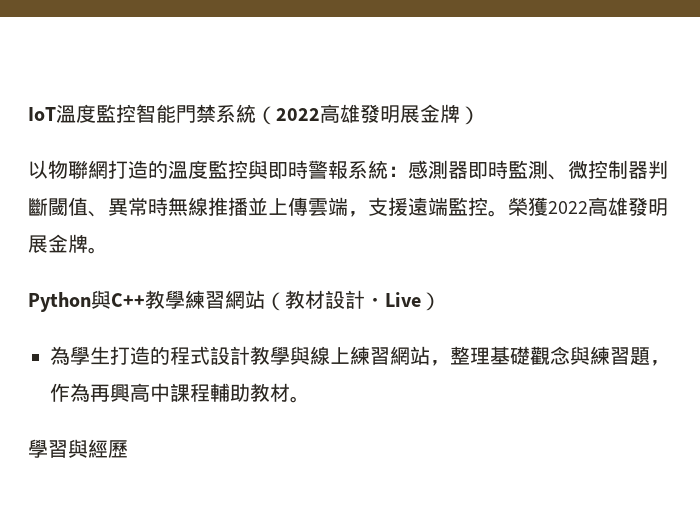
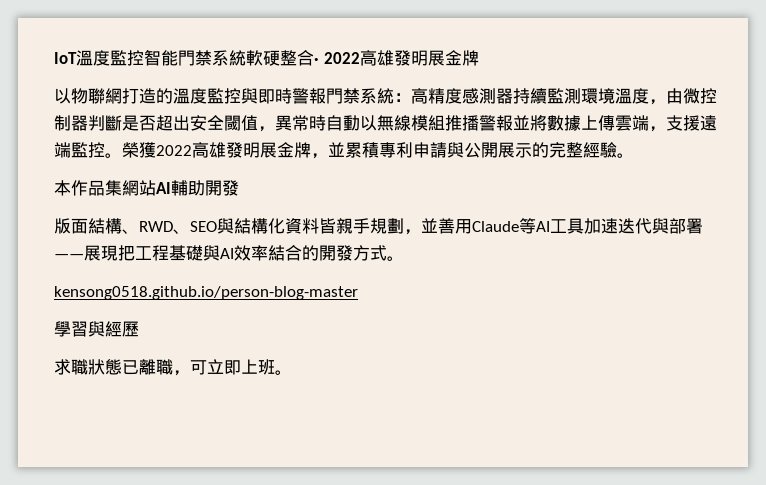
[256,104,480,125] （2022高雄發明展金牌） -> [246,50,479,66] 軟硬整合· 2022高雄發明展金牌
[348,160,668,180] [28,197,268,217] 系統：感測器即時監測、微控制器判斷閾值、異常時無線推播並 -> [326,88,717,105] [54,115,581,132] 門禁系統：高精度感測器持續監測環境溫度，由微控制器判斷是否超出安全閾值，異常時自動以無線模組推播警報並將數據
[88,247,108,254] [28,290,441,312] [50,346,670,366] [50,383,310,403] 。 // Python與C++教學練習網站（教材設計・Live） // 為學生打造的程式設計教學與線上練習網站，整理基礎觀念與練習題，作為再興高中課程輔助教材。 -> [311,142,634,159] [54,180,239,196] [54,218,703,235] [54,245,404,261] [54,286,358,300] ，並累積專利申請與公開展示的完整經驗。 // 本作品集網站AI輔助開發 // 版面結構、RWD、SEO與結構化資料皆親手規劃，並善用Claude等AI工具加速迭代與部署——展現把工程基礎與AI效率結合的開發方式。 // kensong0518.github.io/person-blog-master
(128, 449) none -> [54,359,292,376] // 求職狀態已離職，可立即上班。

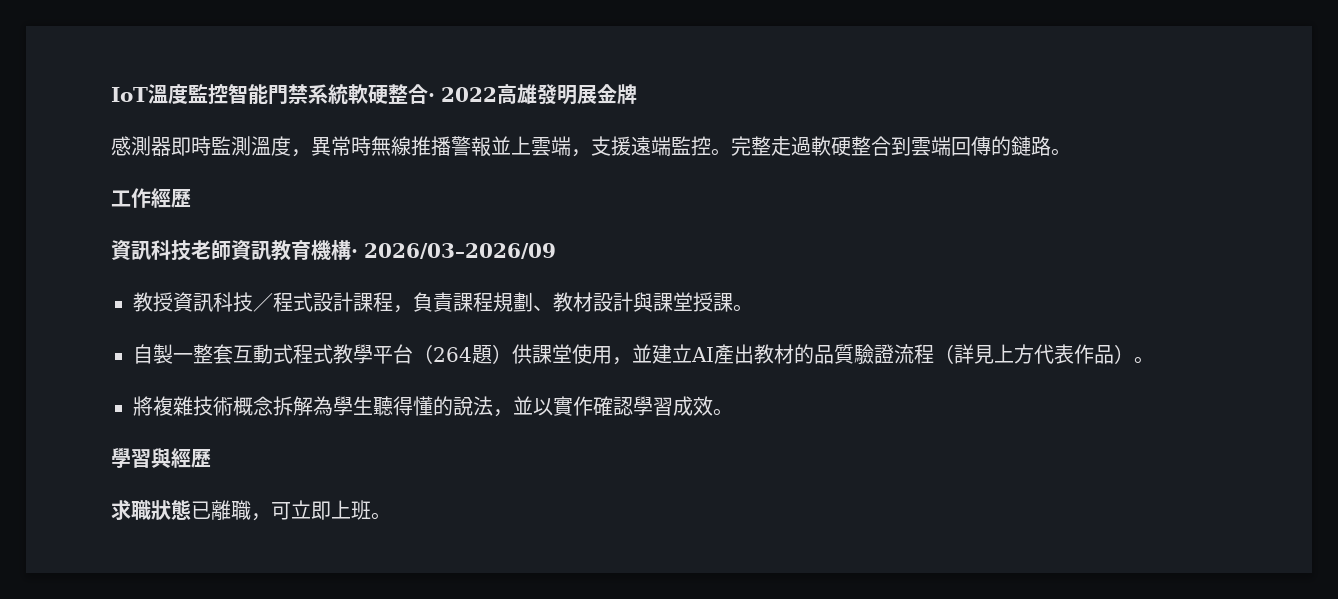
[54,88,717,105] [54,115,615,132] 以物聯網打造的溫度監控與即時警報門禁系統：高精度感測器持續監測環境溫度，由微控制器判斷是否超出安全閾值，異常時自動以無線模組推播警報並將數據上傳 -> [111,136,531,157] 感測器即時監測溫度，異常時無線推播警報並上
[122,142,634,159] [54,180,239,196] [54,218,703,235] [54,245,404,261] [54,286,358,300] 榮獲2022高雄發明展金牌，並累積專利申請與公開展示的完整經驗。 // 本作品集網站AI輔助開發 // 版面結構、RWD、SEO與結構化資料皆親手規劃，並善用Claude等AI工具加速迭代與部署——展現把工程基礎與AI效率結合的開發方式。 // kensong0518.github.io/person-blog-master -> [731,136,1071,156] [111,188,191,208] [111,240,556,261] [133,292,753,313] [133,344,1154,365] [133,396,733,417] 完整走過軟硬整合到雲端回傳的鏈路。 // 工作經歷 // 資訊科技老師資訊教育機構· 2026/03–2026/09 // 教授資訊科技／程式設計課程，負責課程規劃、教材設計與課堂授課。 // 自製一整套互動式程式教學平台（264題）供課堂使用，並建立AI產出教材的品質驗證流程（詳見上方代表作品）。 // 將複雜技術概念拆解為學生聽得懂的說法，並以實作確認學習成效。

